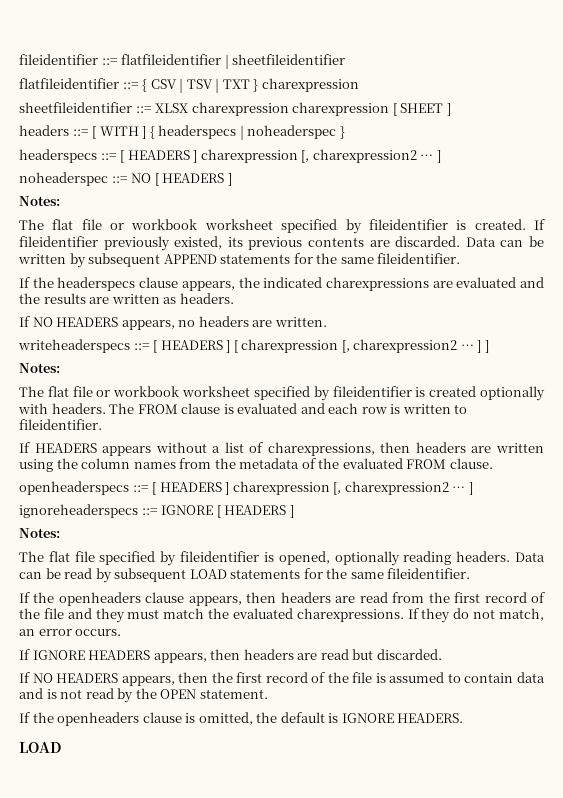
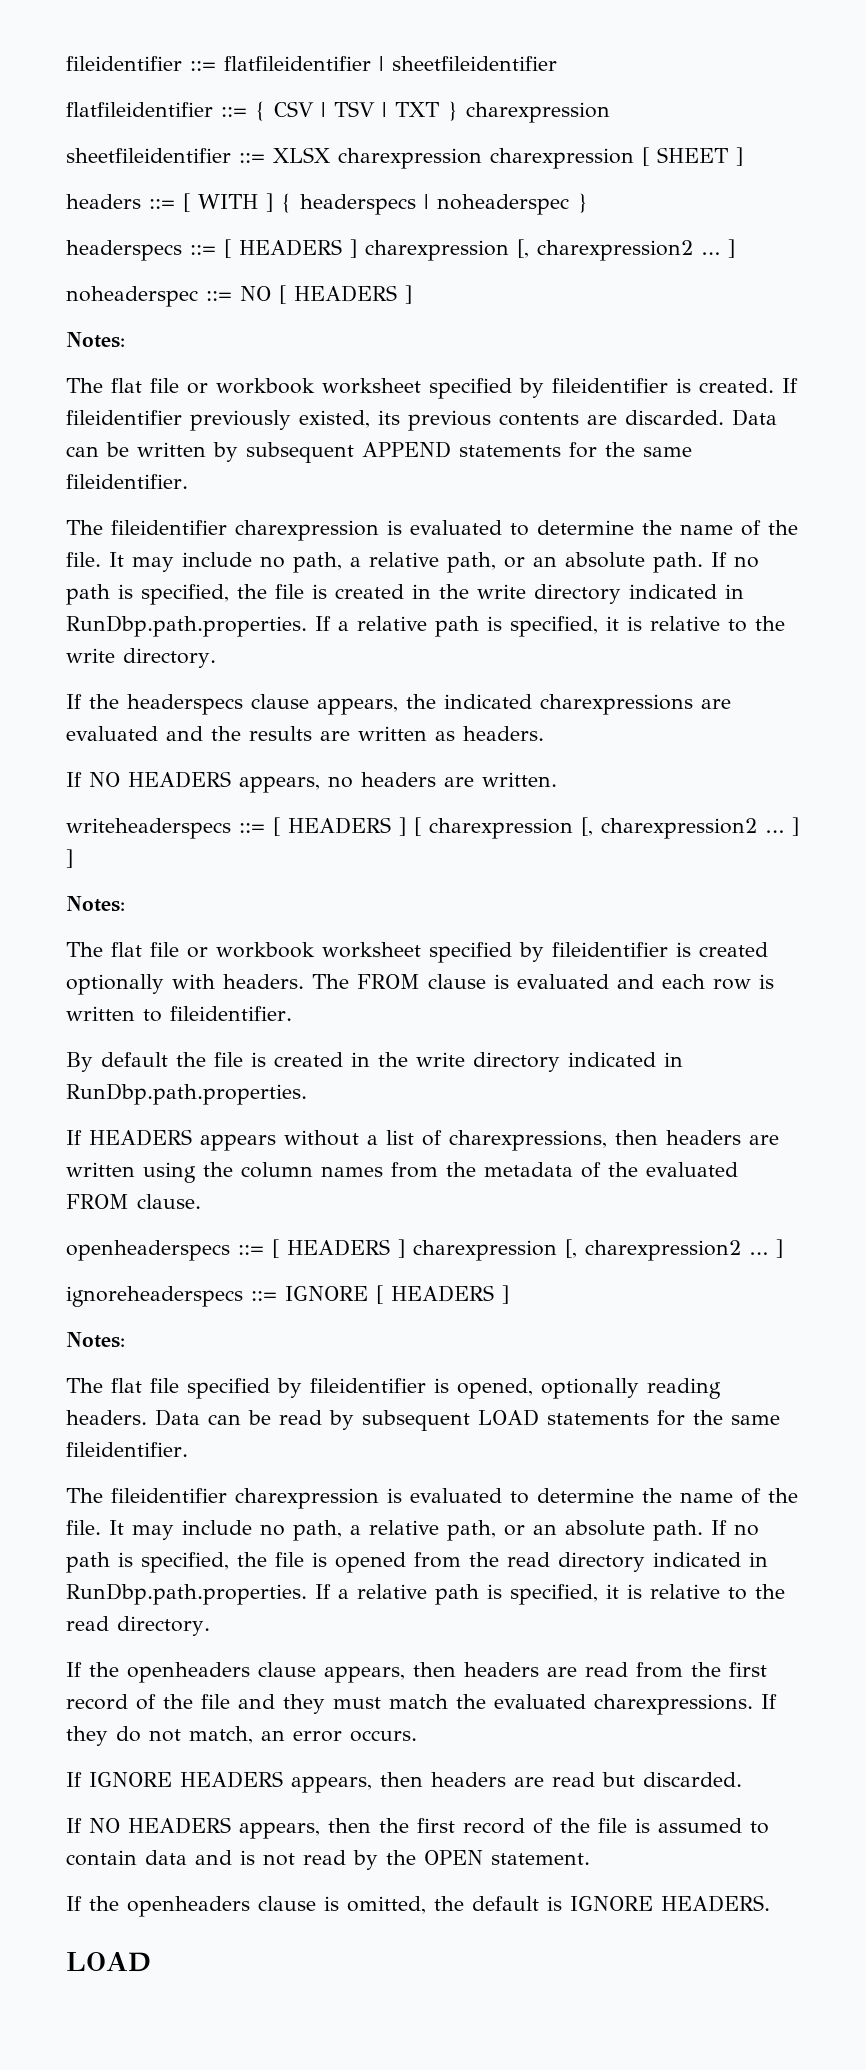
(461, 258) none -> [66,520,798,541] [66,552,759,573] [66,584,744,605] [66,615,785,637] [66,648,216,668] // The fileidentifier charexpression is evaluated to determine the name of the file. It may include no path, a relative path, or an absolute path. If no path is specified, the file is created in the write directory indicated in RunDbp.path.properties. If a relative path is specified, it is relative to the write directory.
(102, 424) none -> [66,1052,683,1072] [66,1083,307,1105] // By default the file is created in the write directory indicated in RunDbp.path.properties.
(471, 573) none -> [66,1488,798,1509] [66,1520,759,1541] [66,1552,768,1573] [66,1583,785,1605] [66,1616,210,1636] // The fileidentifier charexpression is evaluated to determine the name of the file. It may include no path, a relative path, or an absolute path. If no path is specified, the file is opened from the read directory indicated in RunDbp.path.properties. If a relative path is specified, it is relative to the read directory.

